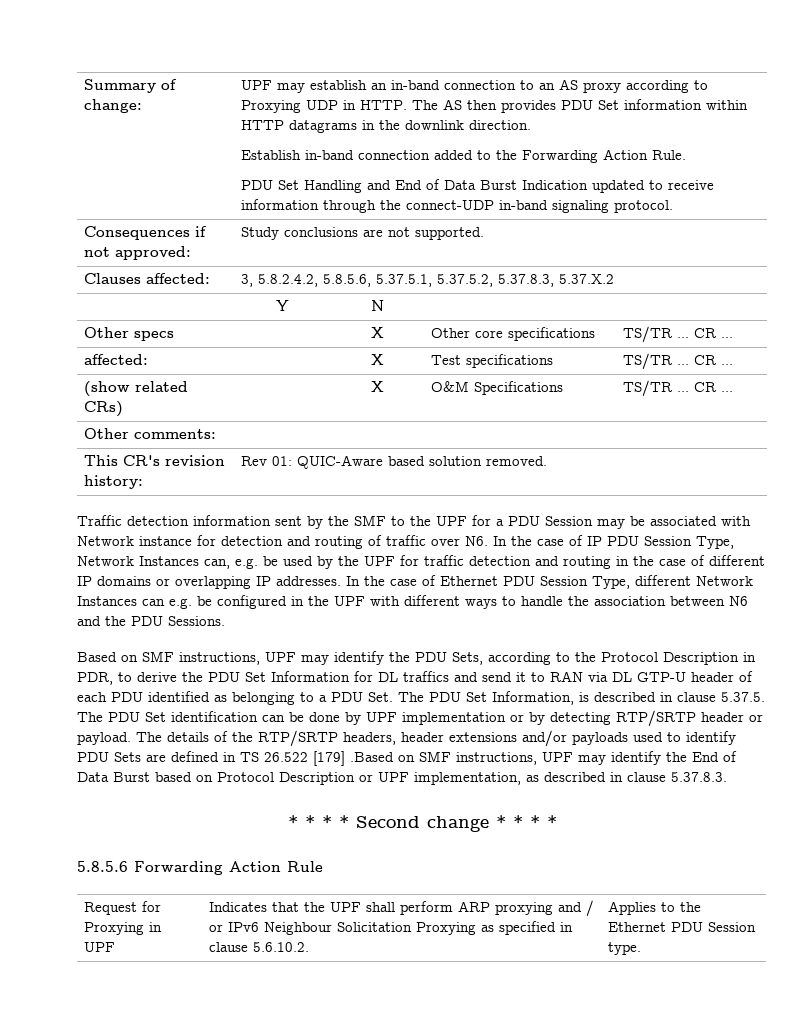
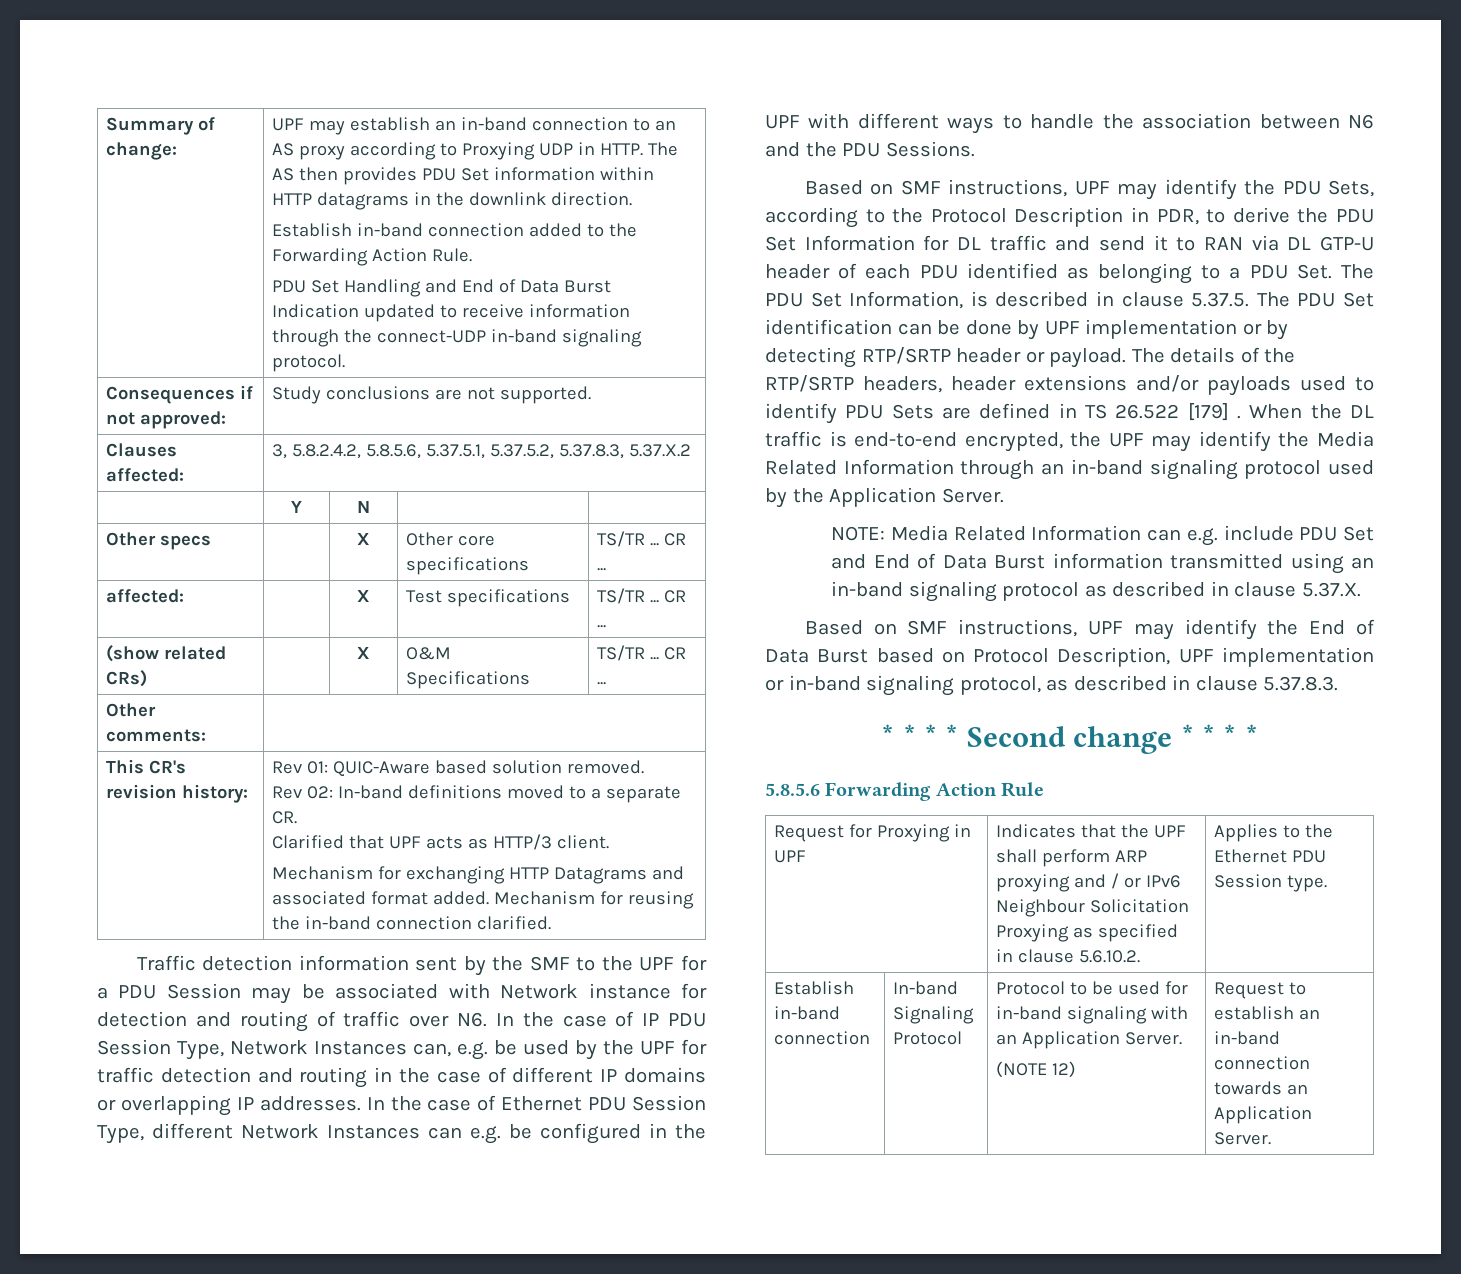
(548, 461) none -> [272,785,682,803] [272,811,298,824] [272,834,610,850] [272,866,685,884] [272,891,695,909] [272,916,552,930] // Rev 02: In-band definitions moved to a separate CR. // Clarified that UPF acts as HTTP/3 client. // Mechanism for exchanging HTTP Datagrams and associated format added. Mechanism for reusing the in-band connection clarified.
[403,671,449,682] traffics -> [989,235,1047,251] traffic
[350,752,394,762] .Based -> [1237,404,1374,419] [765,431,1374,452] [765,459,1374,480] [765,487,1004,508] [831,525,1374,546] [831,553,1374,574] [831,581,1361,602] [804,620,863,635] . When the DL traffic is end-to-end encrypted, the UPF may identify the Media Related Information through an in-band signaling protocol used by the Application Server. // NOTE: Media Related Information can e.g. include PDU Set and End of Data Burst information transmitted using an in-band signaling protocol as described in clause 5.37.X. // Based
[279,772,521,785] Description or UPF implementation, -> [1057,647,1374,667] [765,675,1041,696] Description, UPF implementation or in-band signaling protocol,
(642, 948) none -> [774,981,855,995] [774,1006,841,1020] [774,1031,871,1045] [893,981,959,995] [893,1006,975,1024] [893,1031,963,1045] [996,981,1189,995] [996,1006,1189,1024] [996,1031,1183,1049] [996,1061,1077,1078] [1214,982,1307,999] [1214,1006,1321,1020] [1214,1031,1281,1045] [1214,1056,1311,1070] [1214,1081,1309,1095] [1214,1106,1313,1124] [1214,1132,1272,1145] // Establish in-band connection | In-band Signaling Protocol | Protocol to be used for in-band signaling with an Application Server. // (NOTE 12) | Request to establish an in-band connection towards an Application Server.

